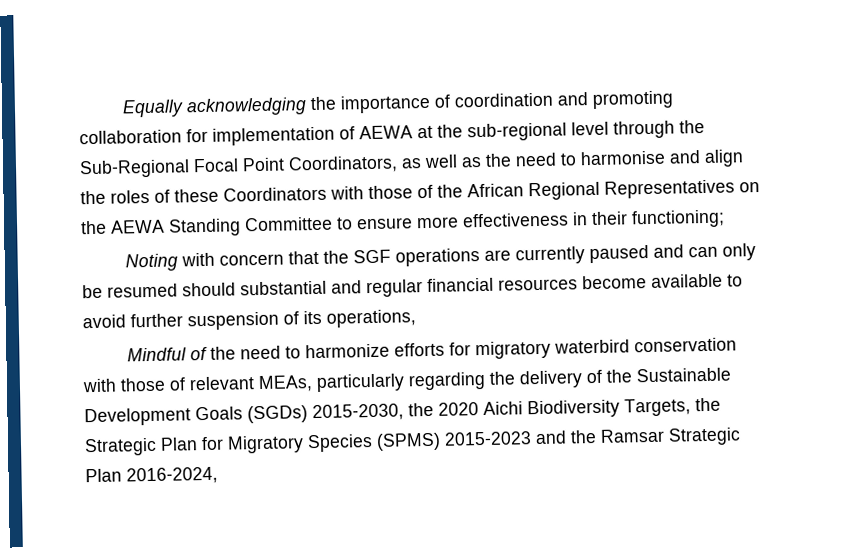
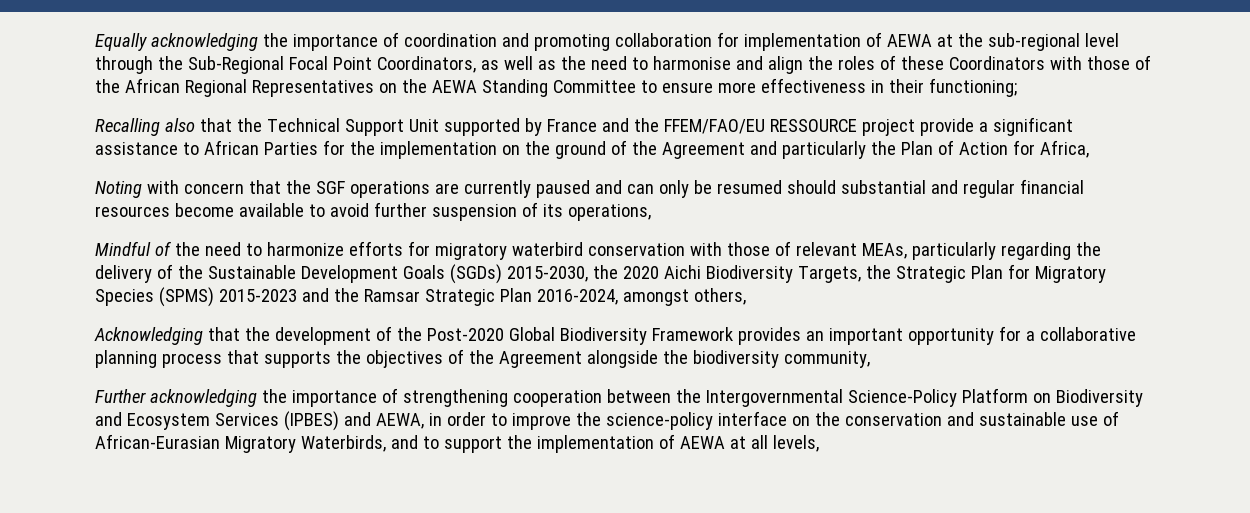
(725, 219) none -> [95,117,1073,136] [95,140,1089,159] // Recalling also that the Technical Support Unit supported by France and the FFEM/FAO/EU RESSOURCE project provide a significant assistance to African Parties for the implementation on the ground of the Agreement and particularly the Plan of Action for Africa,
(218, 475) none -> [622,288,746,306] [94,326,1136,345] [95,349,870,368] [95,388,1143,407] [95,411,1119,431] [95,434,819,453] amongst others, // Acknowledging that the development of the Post-2020 Global Biodiversity Framework provides an important opportunity for a collaborative planning process that supports the objectives of the Agreement alongside the biodiversity community, // Further acknowledging the importance of strengthening cooperation between the Intergovernmental Science-Policy Platform on Biodiversity and Ecosystem Services (IPBES) and AEWA, in order to improve the science-policy interface on the conservation and sustainable use of African-Eurasian Migratory Waterbirds, and to support the implementation of AEWA at all levels,

